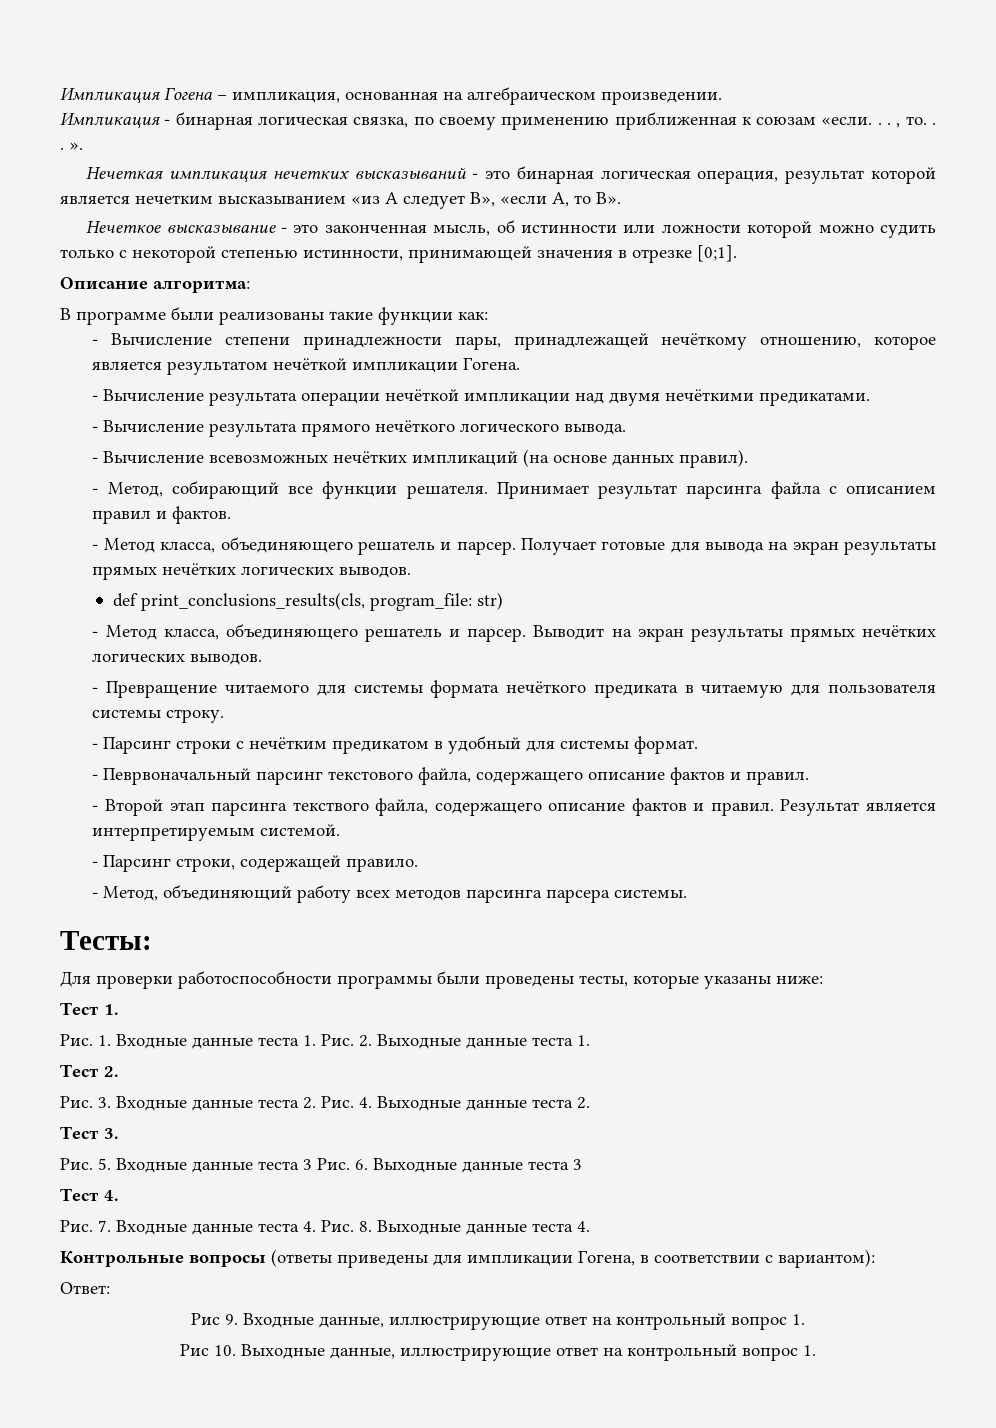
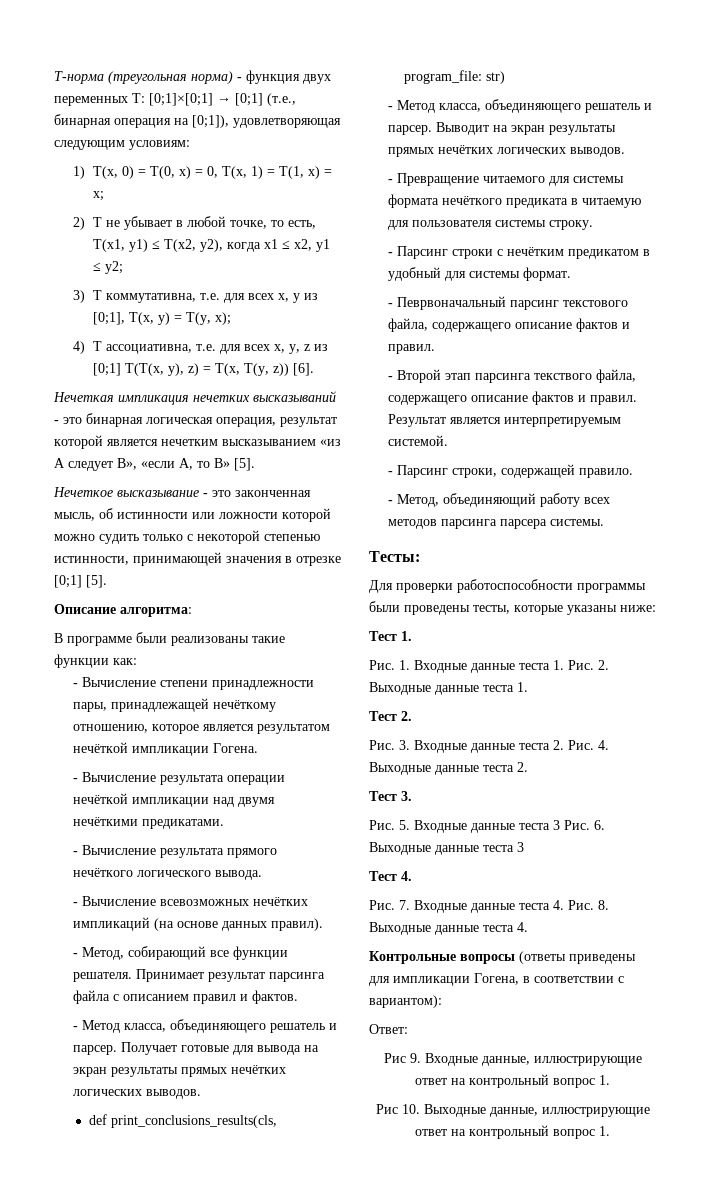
[60,87,722,105] [60,112,936,130] [60,142,83,150] Импликация Гогена – импликация, основанная на алгебраическом произведении. // Импликация - бинарная логическая связка, по своему применению приближенная к союзам «если. . . , то. . . ». -> [54,70,331,84] [54,93,296,106] [54,114,341,128] [54,140,190,150] [73,166,332,179] [92,191,104,201] [73,216,316,230] [92,239,330,252] [92,261,123,274] [73,290,318,303] [92,312,231,325] [73,341,328,354] [92,363,314,376] Т-норма (треугольная норма) - функция двух переменных T: [0;1]×[0;1] → [0;1] (т.е., бинарная операция на [0;1]), удовлетворяющая следующим условиям: // 1) T(x, 0) = T(0, x) = 0, T(x, 1) = T(1, x) = x; // 2) T не убывает в любой точке, то есть, T(x1, y1) ≤ T(x2, y2), когда x1 ≤ x2, y1 ≤ y2; // 3) T коммутативна, т.е. для всех x, y из [0;1], T(x, y) = T(y, x); // 4) T ассоциативна, т.е. для всех x, y, z из [0;1] T(T(x, y), z) = T(x, T(y, z)) [6].
[596,192,621,204] B». -> [214,458,255,471] B» [5].
[697,245,737,262] [0;1]. -> [54,575,107,588] [0;1] [5].

